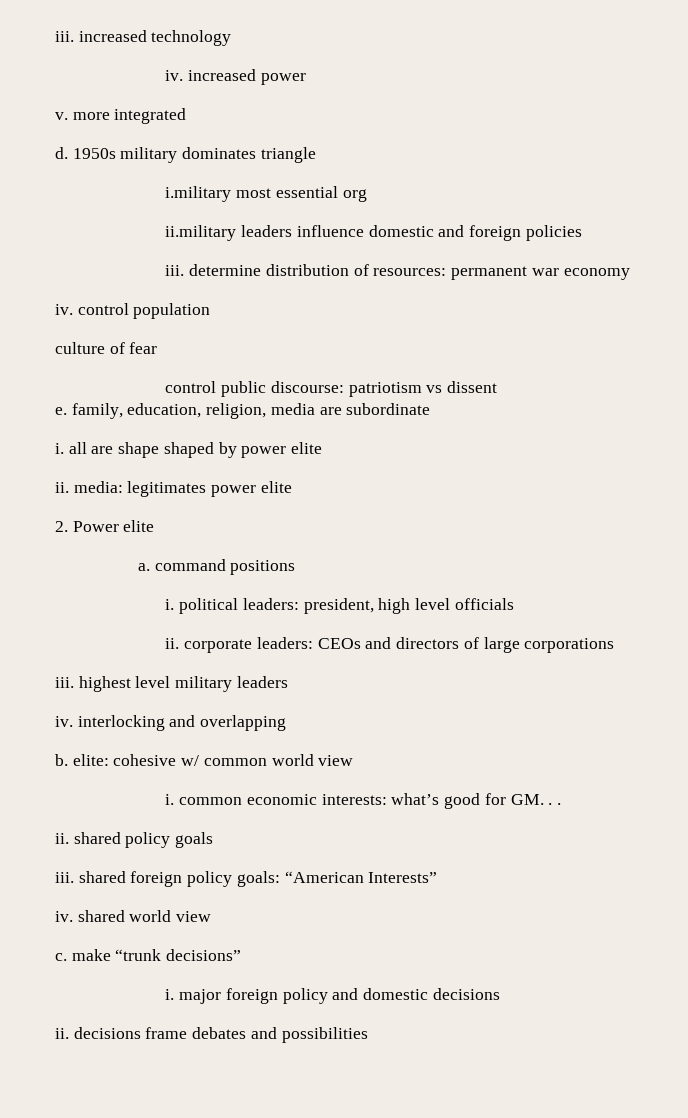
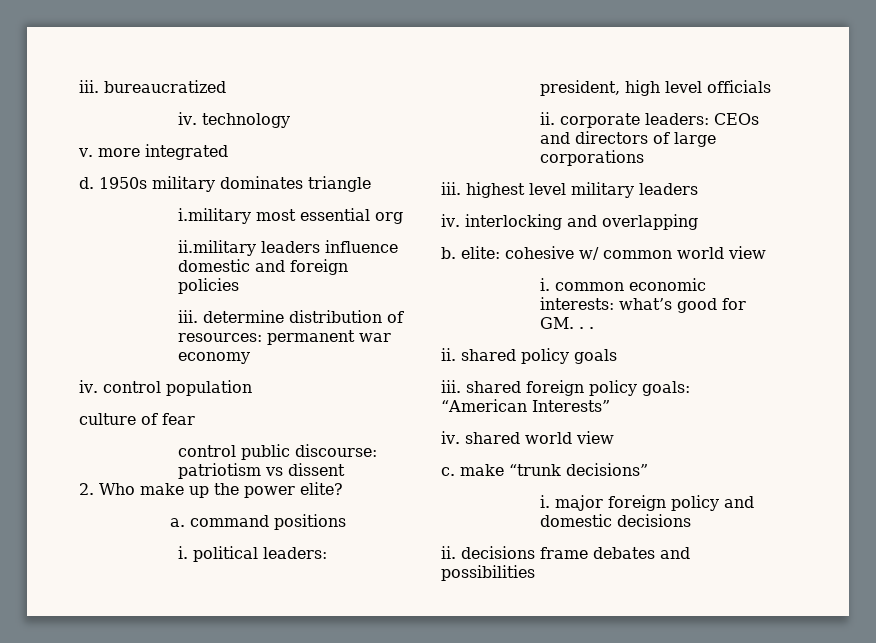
[55,30,232,46] [165,69,306,85] iii. increased technology // iv. increased power -> [79,80,226,93] [178,112,290,128] iii. bureaucratized // iv. technology
[55,403,431,419] [55,442,323,458] [55,481,292,497] [55,520,155,532] e. family, education, religion, media are subordinate // i. all are shape shaped by power elite // ii. media: legitimates power elite // 2. Power elite -> [79,482,343,498] 2. Who make up the power elite?

